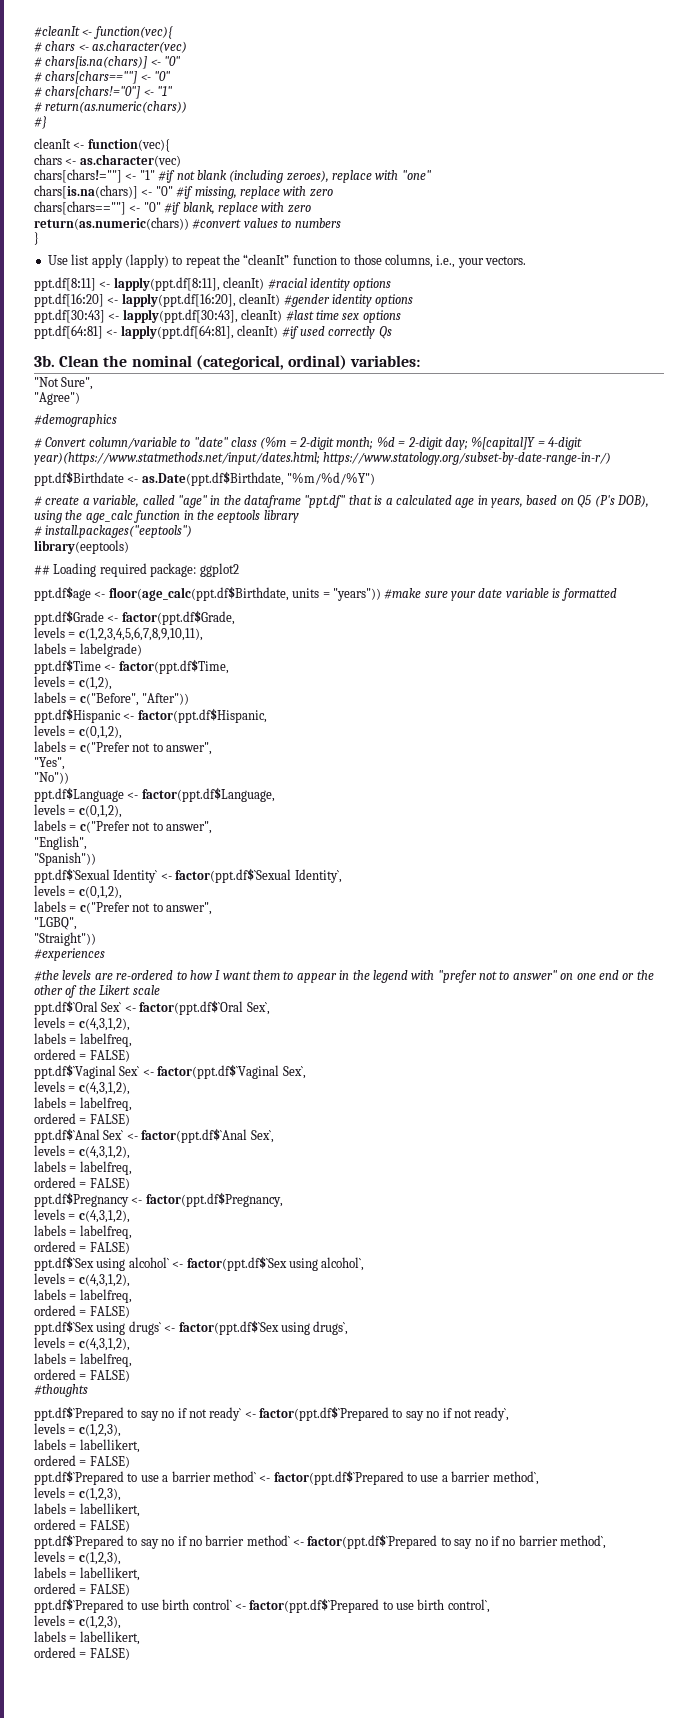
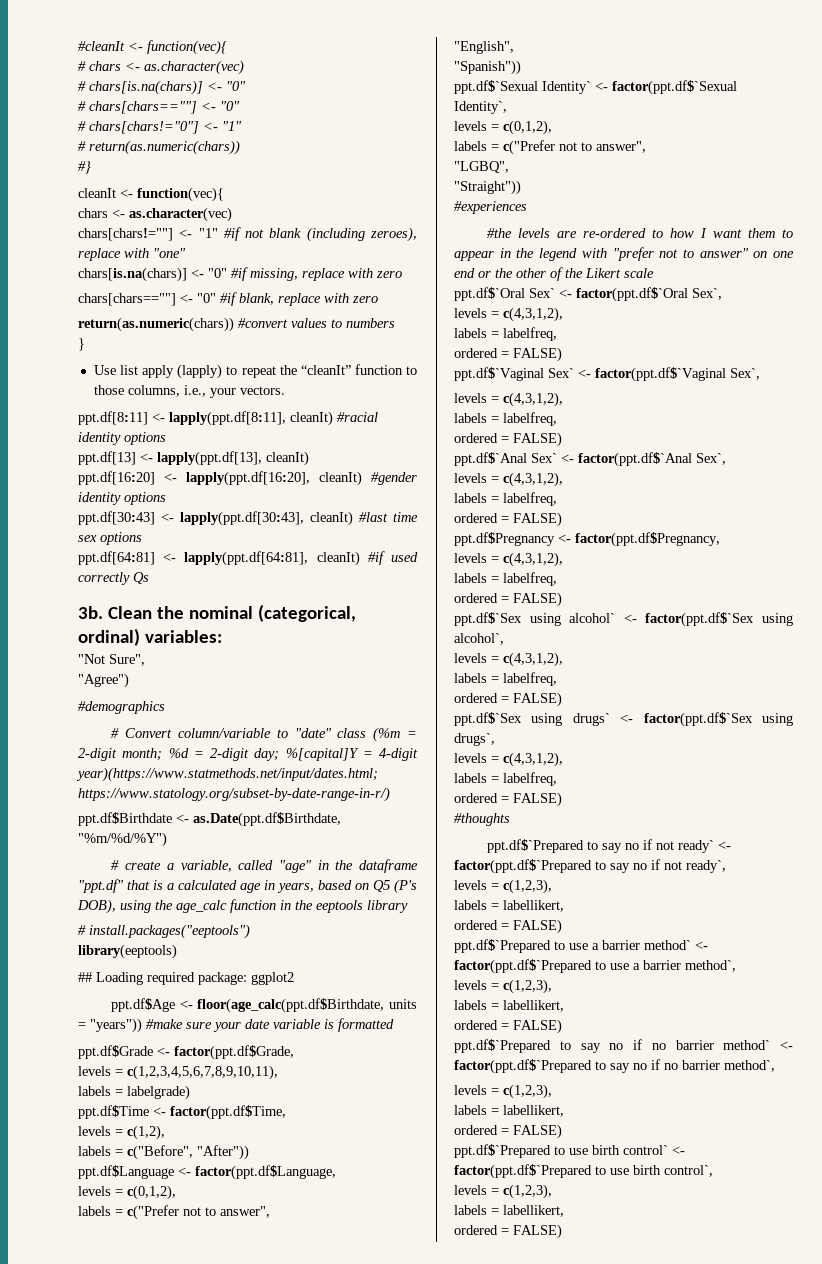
(392, 284) none -> [78,451,309,466] // ppt.df[13] <- lapply(ppt.df[13], cleanIt)
[34,586,91,601] ppt.df$age -> [111,998,176,1012] ppt.df$Age
[34,708,267,723] [34,725,122,739] [34,741,212,755] [34,757,65,770] [34,772,69,784] // ppt.df$Hispanic <- factor(ppt.df$Hispanic, // levels = c(0,1,2), // labels = c("Prefer not to answer", // "Yes", // "No")) -> (249, 1152) none

